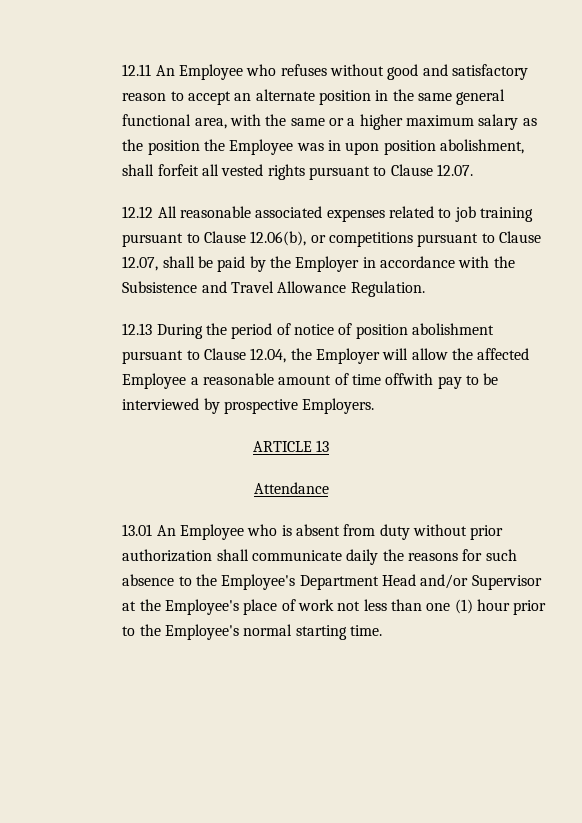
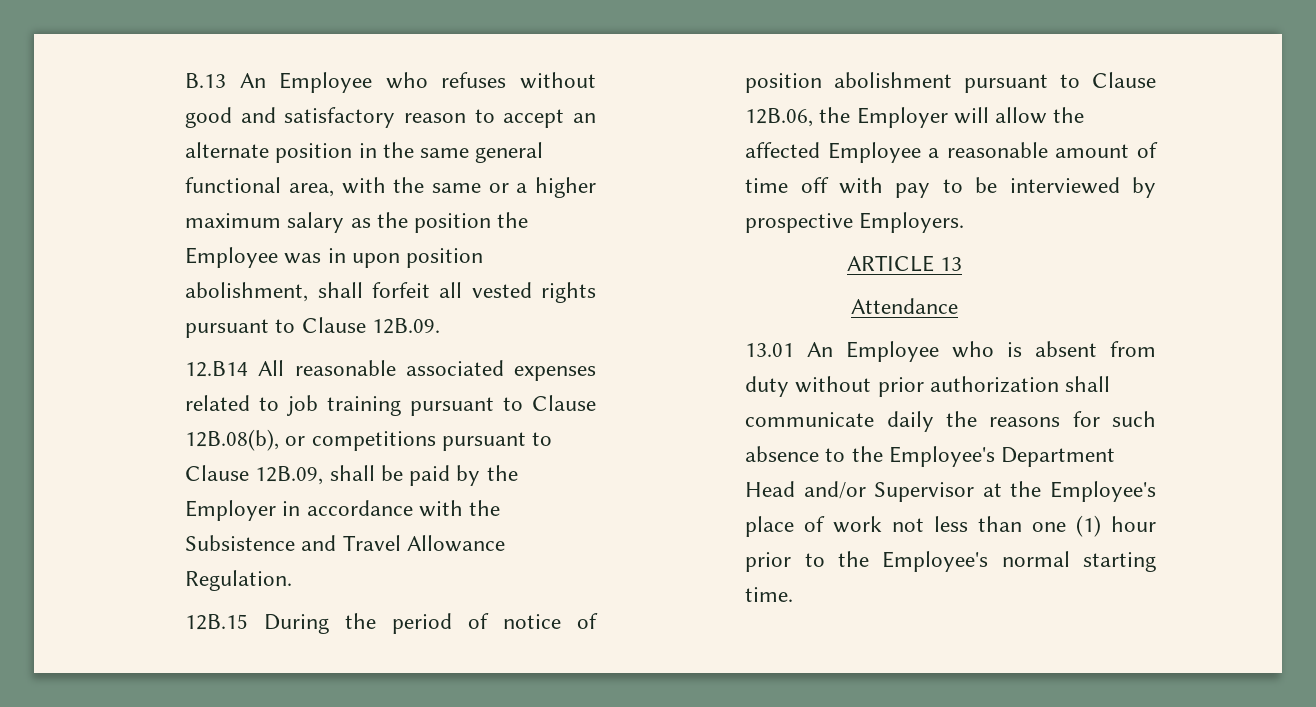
[122,64,152,76] 12.11 -> [185,73,227,88] B.13
[436,164,473,176] [122,206,154,218] 12.07. // 12.12 -> [371,318,440,334] [185,361,249,377] 12B.09. // 12.B14
[250,231,307,246] 12.06(b), -> [185,429,280,451] 12B.08(b),
[122,256,159,271] 12.07, -> [255,466,324,485] 12B.09,
[122,323,153,335] 12.13 -> [185,614,249,630] 12B.15
[250,348,287,363] 12.04, -> [745,108,814,127] 12B.06,
[385,373,434,385] offwith -> [800,177,884,194] off with

